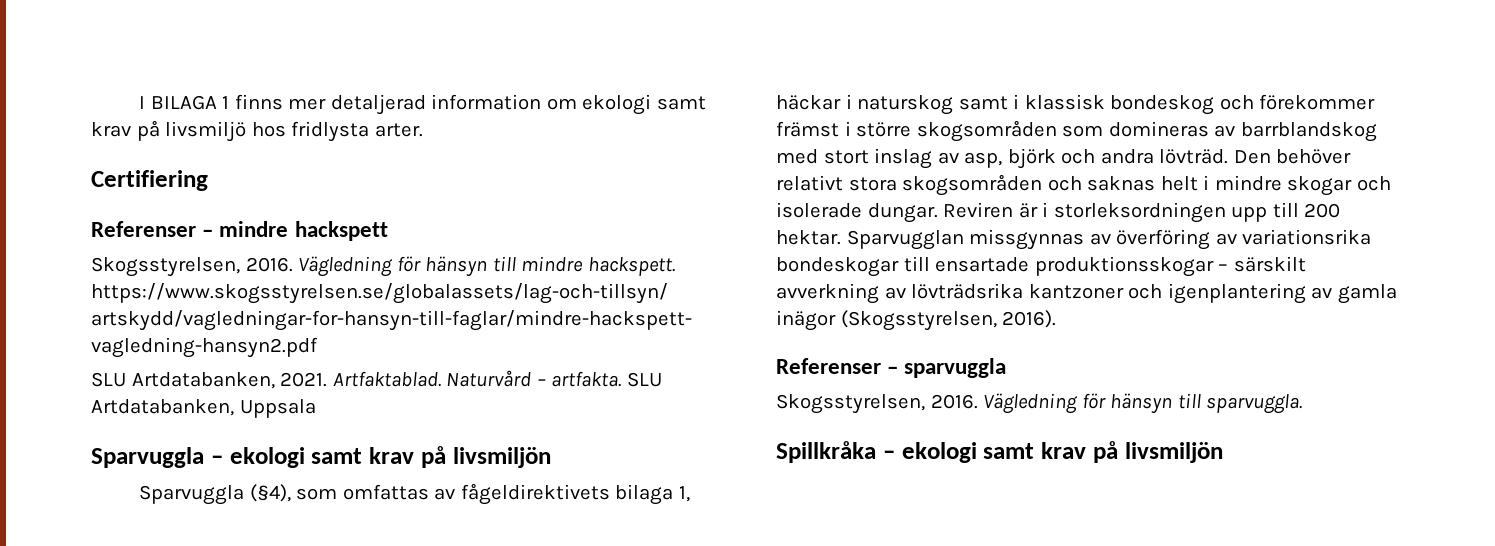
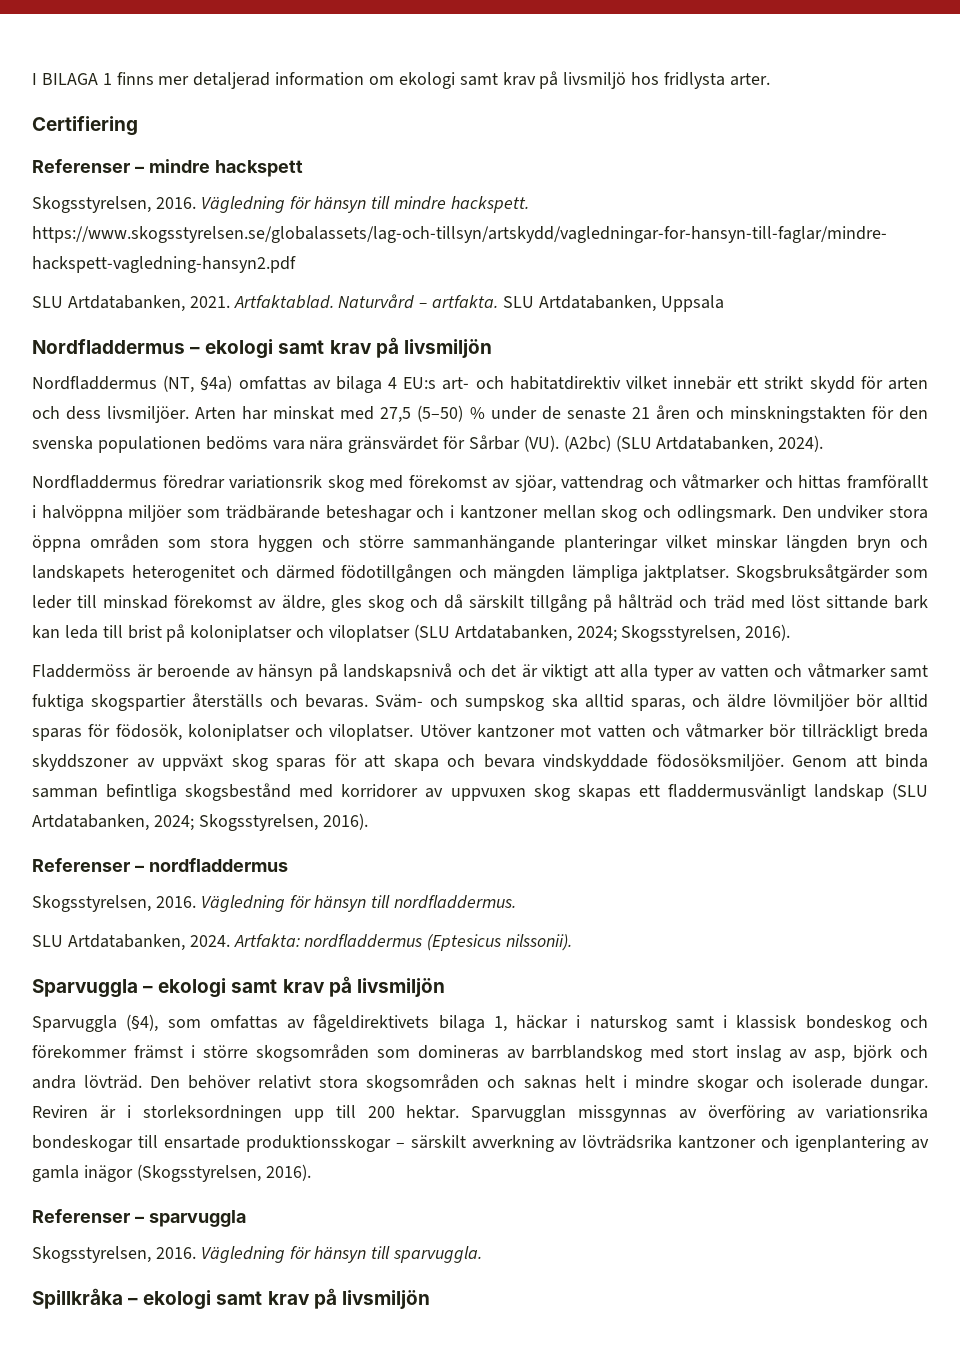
(316, 408) none -> [32,337,492,359] [32,375,928,393] [32,405,928,423] [32,435,824,453] [32,474,929,492] [32,505,929,522] [32,534,928,552] [32,564,928,582] [32,594,928,612] [32,624,791,642] [32,663,928,681] [32,693,929,711] [32,723,929,741] [32,754,928,771] [32,783,929,801] [32,813,368,831] [32,858,288,872] [32,895,517,912] [32,934,573,951] // Nordfladdermus – ekologi samt krav på livsmiljön // Nordfladdermus (NT, §4a) omfattas av bilaga 4 EU:s art- och habitatdirektiv vilket innebär ett strikt skydd för arten och dess livsmiljöer. Arten har minskat med 27,5 (5–50) % under de senaste 21 åren och minskningstakten för den svenska populationen bedöms vara nära gränsvärdet för Sårbar (VU). (A2bc) (SLU Artdatabanken, 2024). // Nordfladdermus föredrar variationsrik skog med förekomst av sjöar, vattendrag och våtmarker och hittas framförallt i halvöppna miljöer som trädbärande beteshagar och i kantzoner mellan skog och odlingsmark. Den undviker stora öppna områden som stora hyggen och större sammanhängande planteringar vilket minskar längden bryn och landskapets heterogenitet och därmed födotillgången och mängden lämpliga jaktplatser. Skogsbruksåtgärder som leder till minskad förekomst av äldre, gles skog och då särskilt tillgång på hålträd och träd med löst sittande bark kan leda till brist på koloniplatser och viloplatser (SLU Artdatabanken, 2024; Skogsstyrelsen, 2016). // Fladdermöss är beroende av hänsyn på landskapsnivå och det är viktigt att alla typer av vatten och våtmarker samt fuktiga skogspartier återställs och bevaras. Sväm- och sumpskog ska alltid sparas, och äldre lövmiljöer bör alltid sparas för födosök, koloniplatser och viloplatser. Utöver kantzoner mot vatten och våtmarker bör tillräckligt breda skyddszoner av uppväxt skog sparas för att skapa och bevara vindskyddade födosöksmiljöer. Genom att binda samman befintliga skogsbestånd med korridorer av uppvuxen skog skapas ett fladdermusvänligt landskap (SLU Artdatabanken, 2024; Skogsstyrelsen, 2016). // Referenser – nordfladdermus // Skogsstyrelsen, 2016. Vägledning för hänsyn till nordfladdermus. // SLU Artdatabanken, 2024. Artfakta: nordfladdermus (Eptesicus nilssonii).

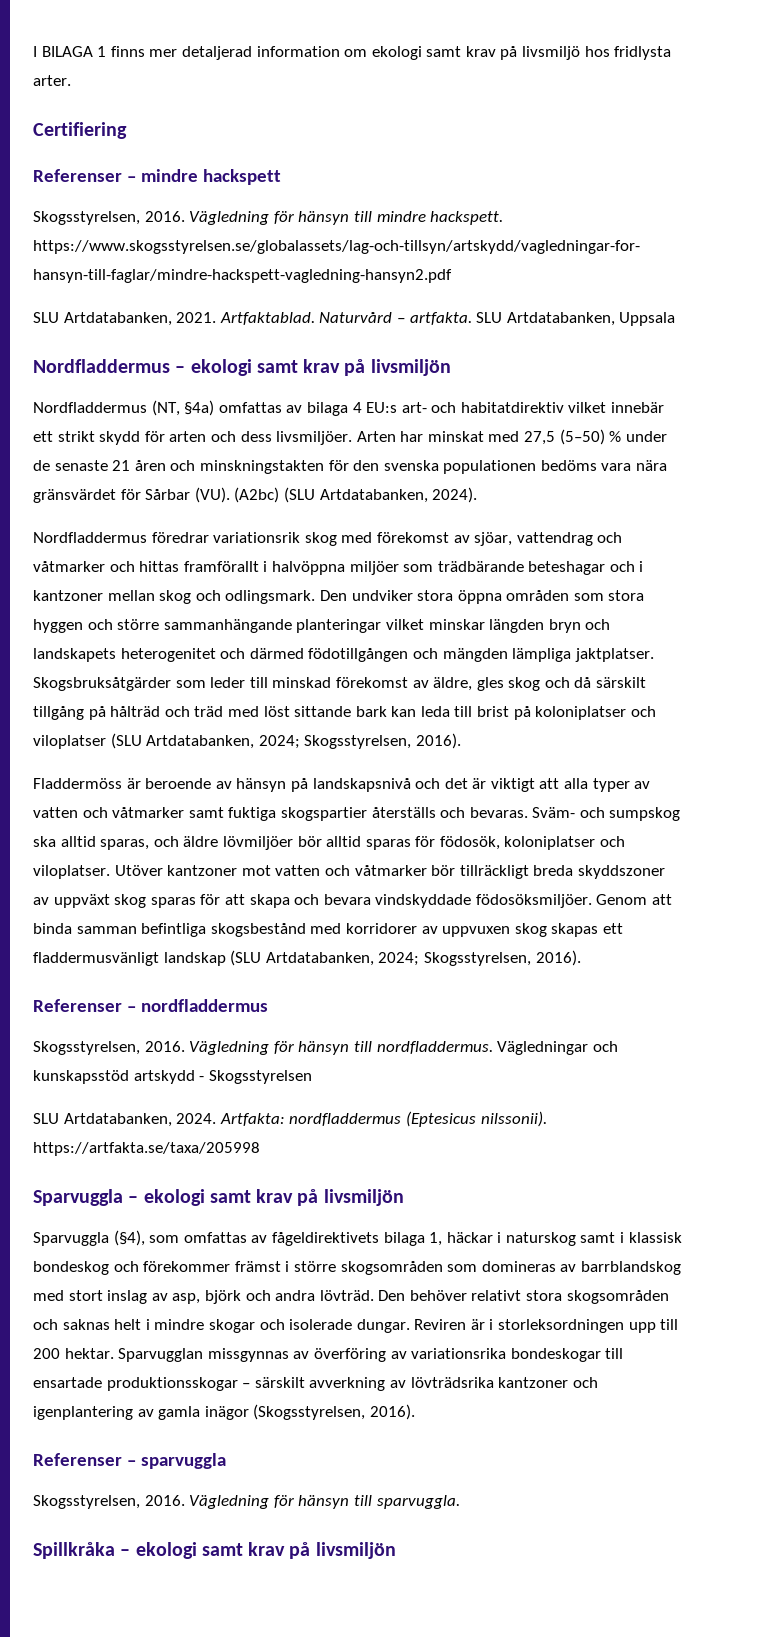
(517, 902) none -> [497,1041,618,1055] [33,1070,312,1084] Vägledningar och kunskapsstöd artskydd - Skogsstyrelsen
(573, 942) none -> [33,1142,260,1156] https://artfakta.se/taxa/205998

